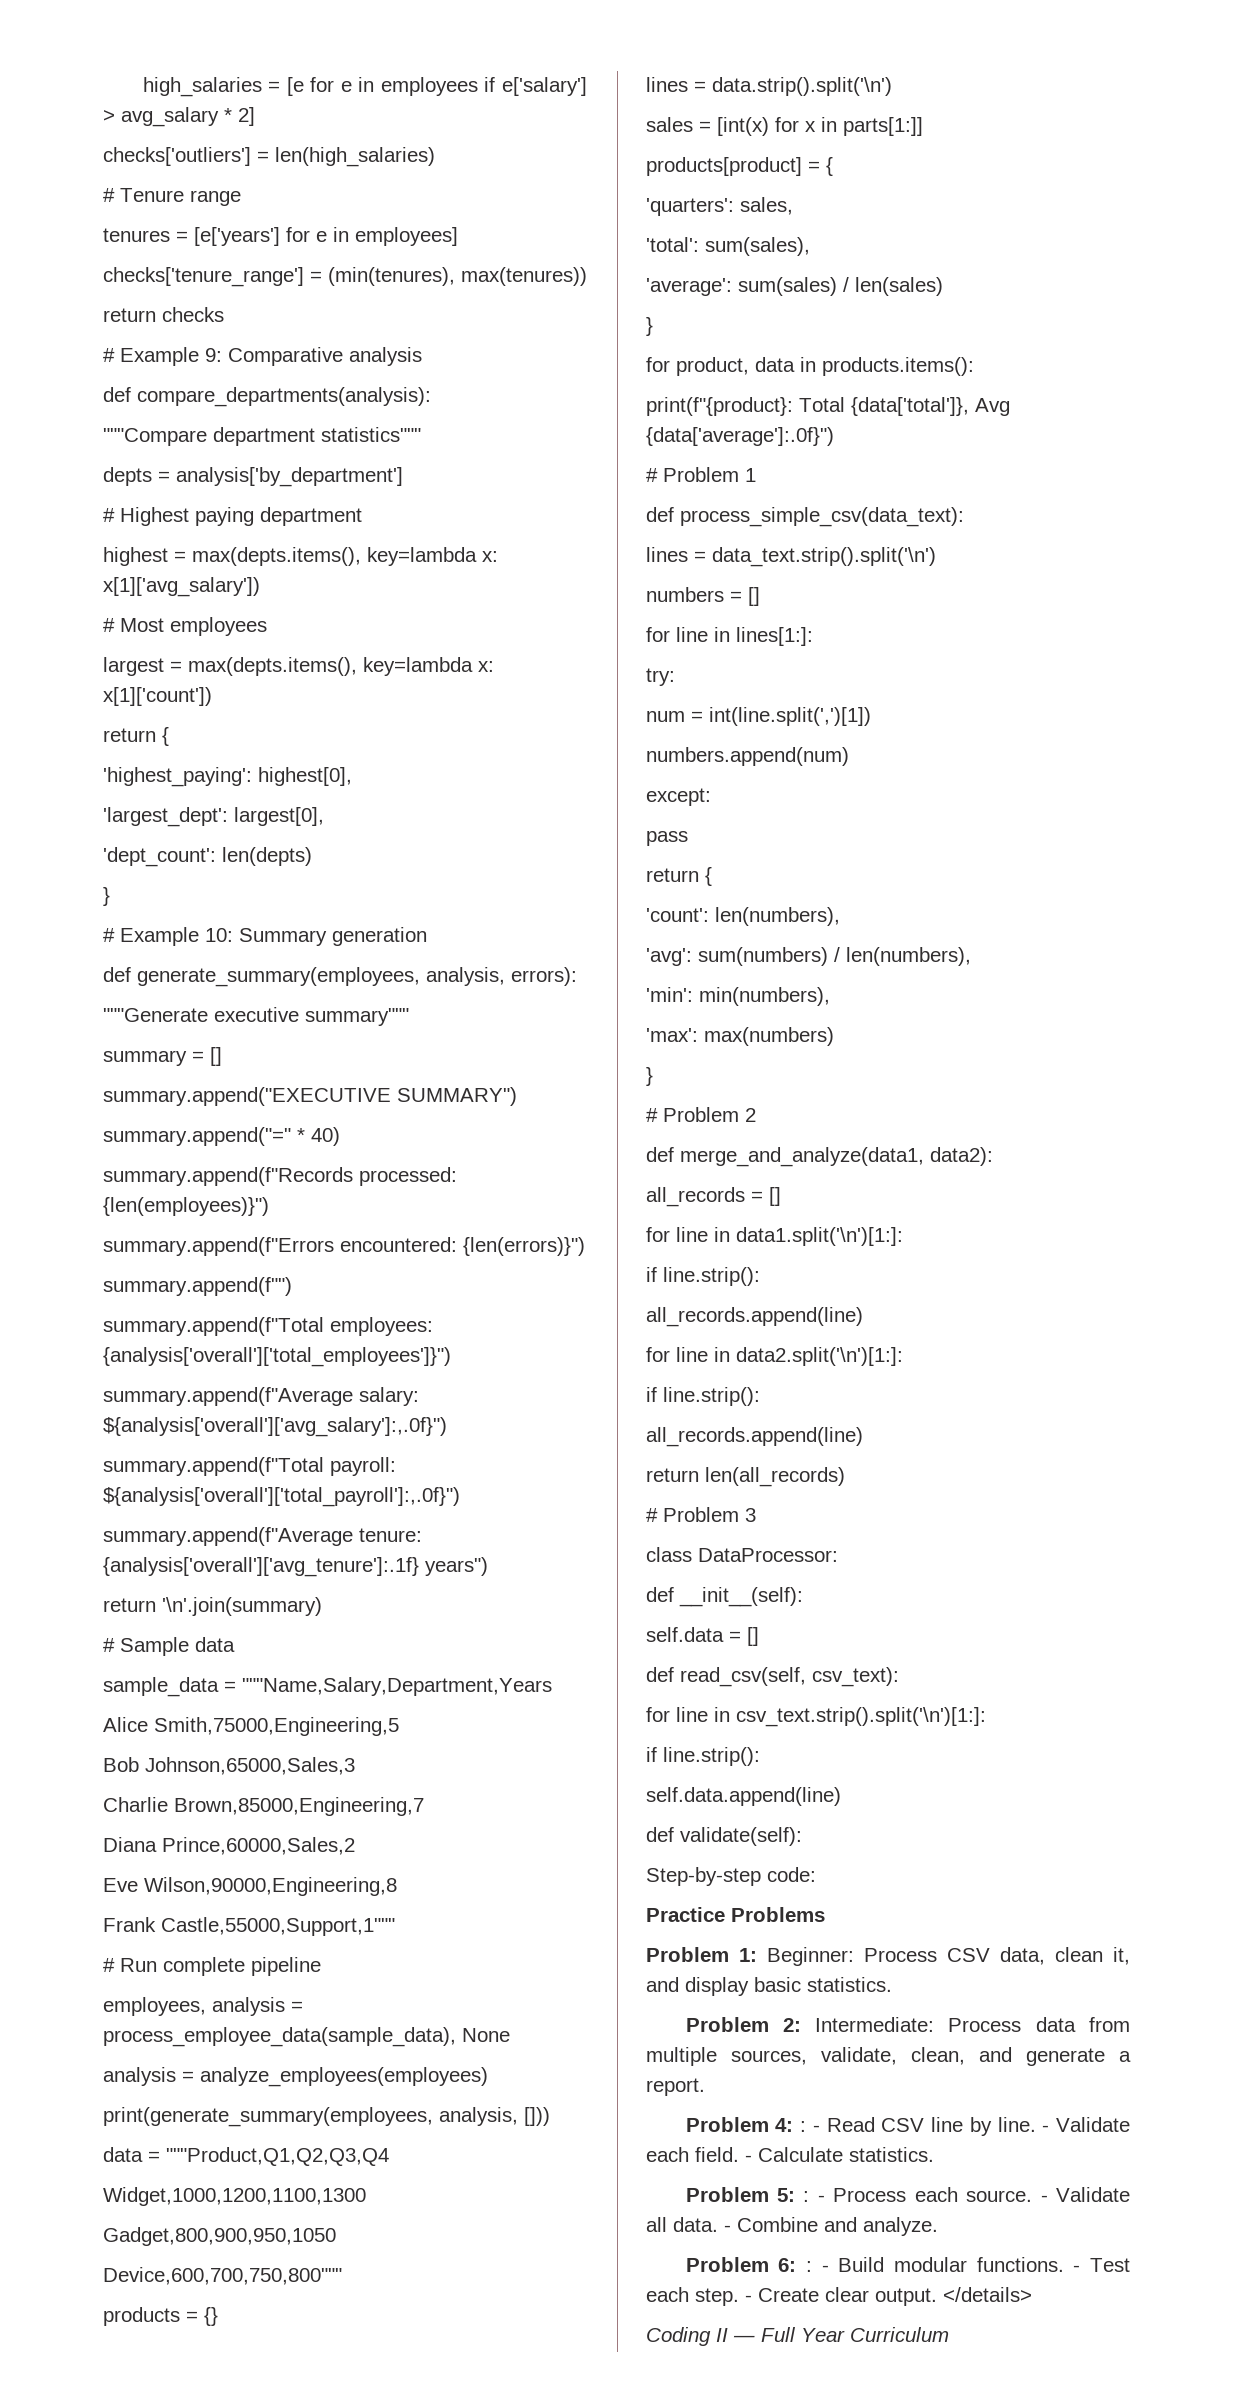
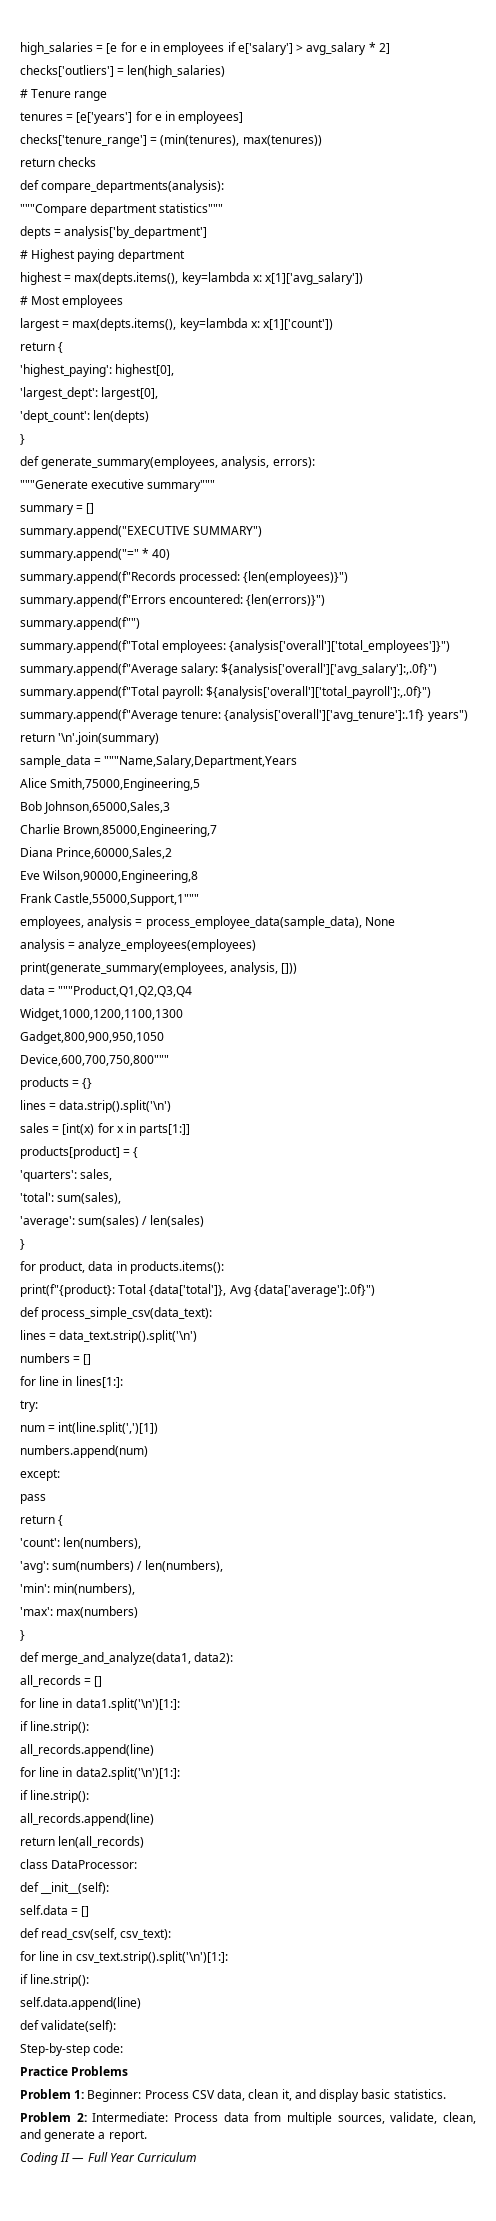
[103,347,422,366] // # Example 9: Comparative analysis -> (97, 162) none
[103,927,427,946] // # Example 10: Summary generation -> (25, 439) none
[103,1637,235,1656] // # Sample data -> (160, 738) none
[103,1957,321,1976] // # Run complete pipeline -> (200, 899) none
[646,467,756,482] // # Problem 1 -> (375, 1290) none
[646,1107,756,1122] // # Problem 2 -> (25, 1635) none
[646,1507,756,1522] // # Problem 3 -> (145, 1842) none
[685,2117,1130,2136] [646,2147,934,2162] [685,2187,1130,2202] [646,2217,938,2236] [685,2257,1130,2272] [646,2287,1032,2306] // Problem 4: : - Read CSV line by line. - Validate each field. - Calculate statistics. // Problem 5: : - Process each source. - Validate all data. - Combine and analyze. // Problem 6: : - Build modular functions. - Test each step. - Create clear output. </details> -> (147, 2136) none

